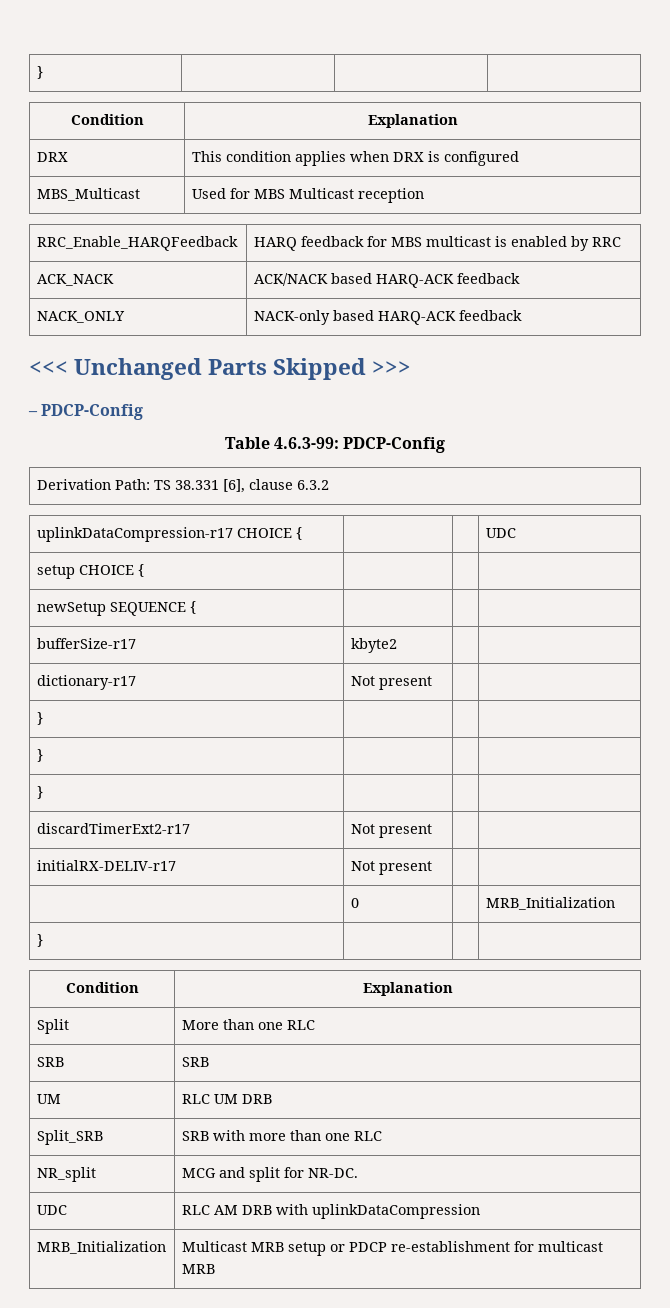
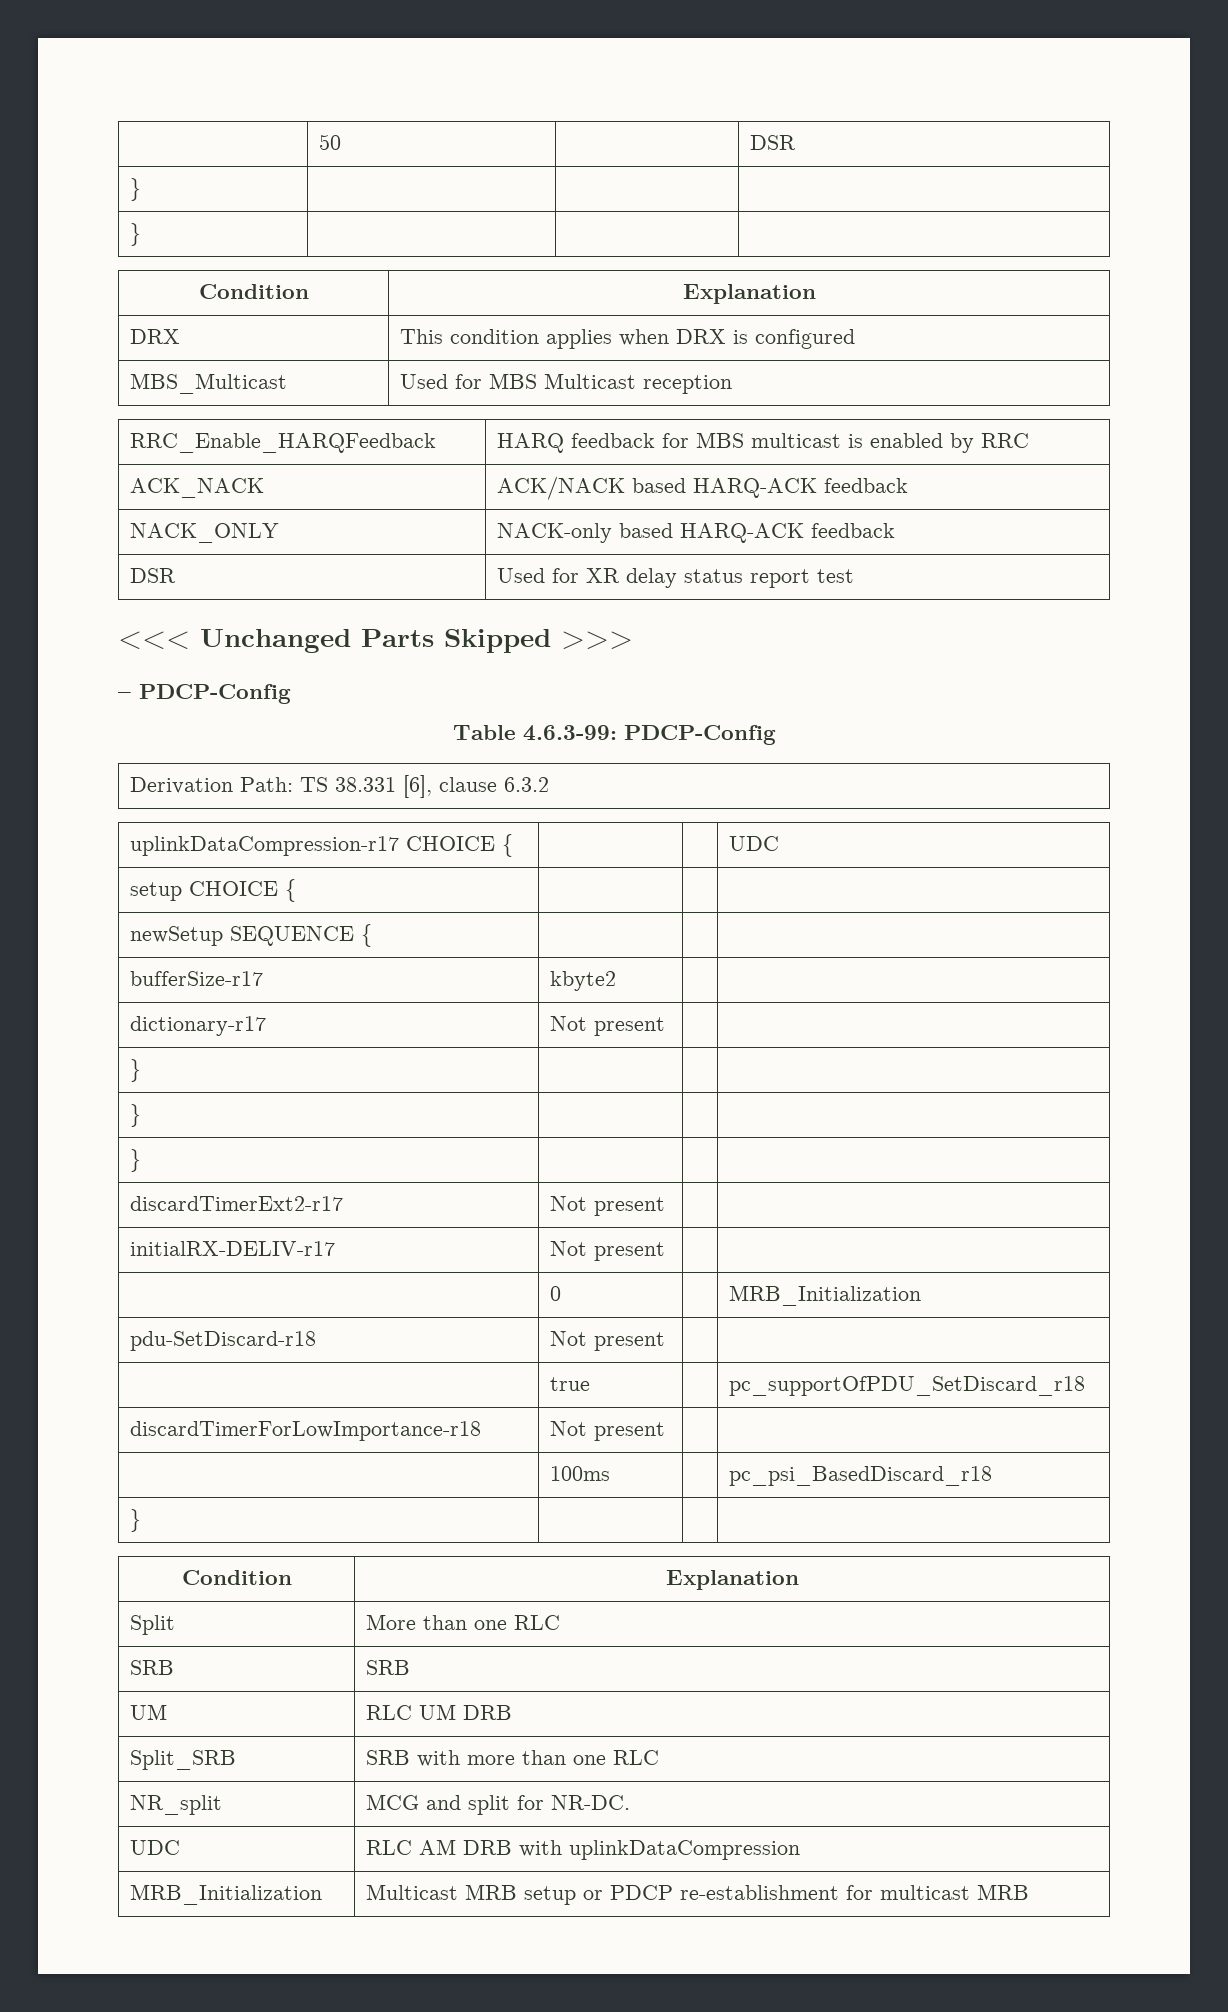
(36, 72) none -> [318,134,341,150] [749,135,796,150] [129,178,141,201] | 50 | | DSR // } | | | //
(522, 315) none -> [129,568,176,583] [496,568,854,588] // DSR | Used for XR delay status report test
(615, 903) none -> [129,1331,316,1351] [549,1331,665,1351] [549,1377,590,1391] [728,1376,1085,1396] [129,1421,481,1441] [549,1421,665,1441] [549,1466,610,1481] [728,1466,992,1486] // pdu-SetDiscard-r18 | Not present | | // | true | | pc_supportOfPDU_SetDiscard_r18 // discardTimerForLowImportance-r18 | Not present | | // | 100ms | | pc_psi_BasedDiscard_r18

